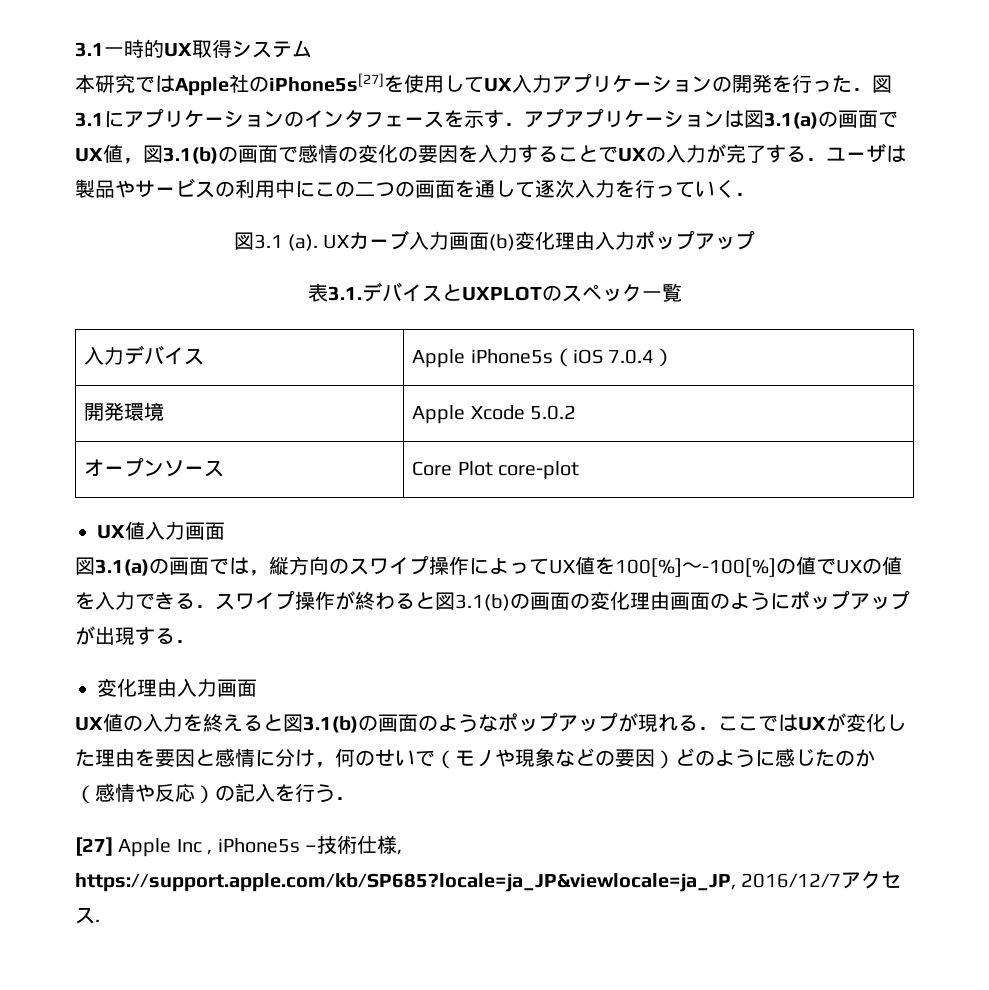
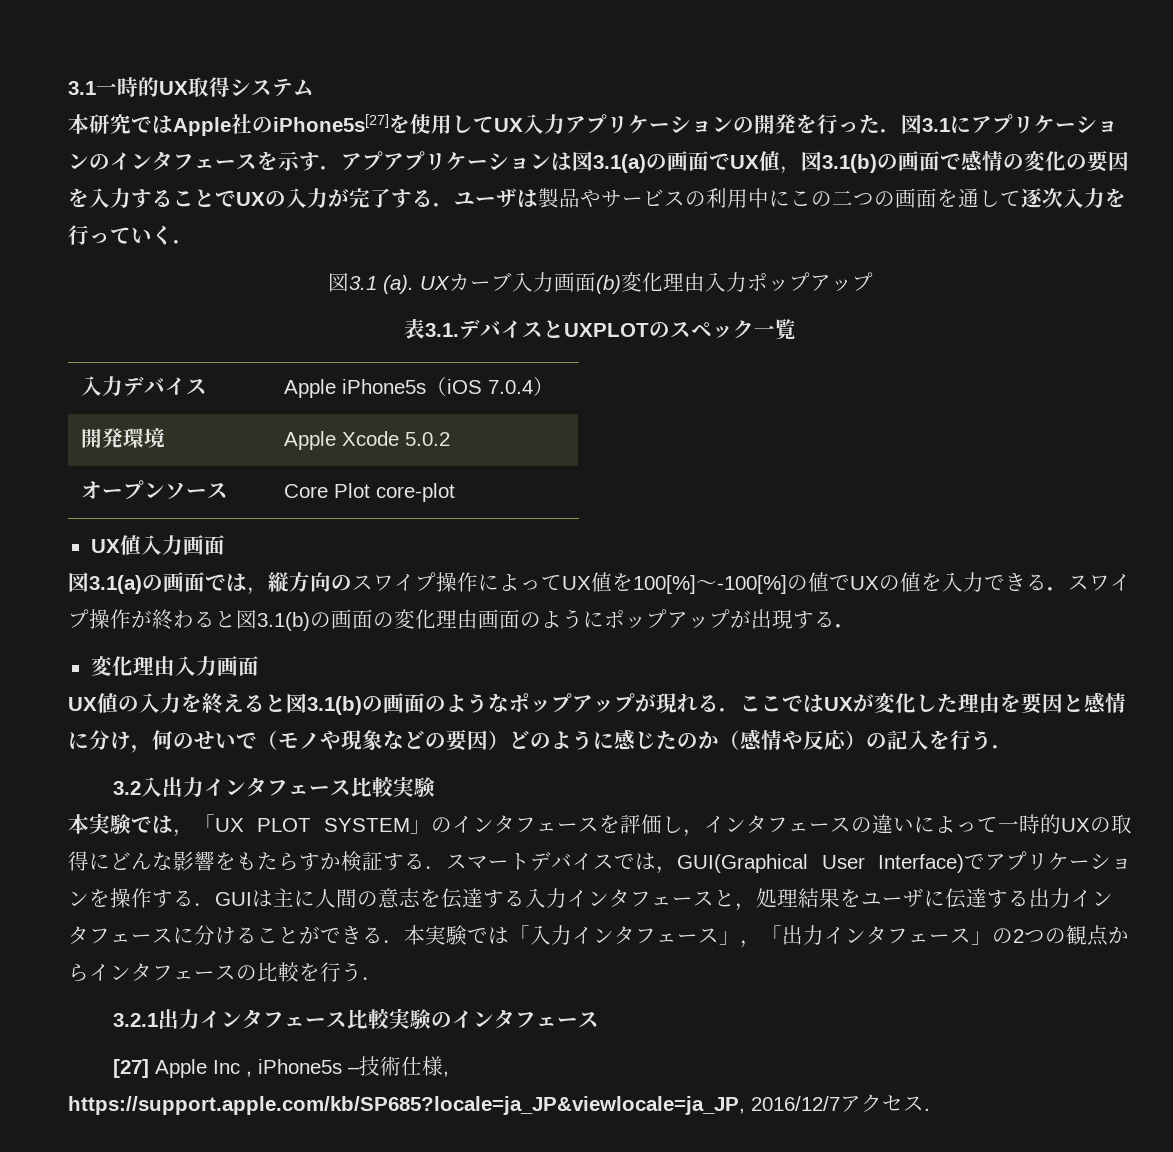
(355, 798) none -> [113,776,436,797] [68,813,1132,837] [68,851,1132,874] [68,888,1113,911] [68,925,1129,948] [68,962,383,982] [113,1008,600,1029] // 3.2入出力インタフェース比較実験 // 本実験では，「UX PLOT SYSTEM」のインタフェースを評価し，インタフェースの違いによって一時的UXの取得にどんな影響をもたらすか検証する．スマートデバイスでは，GUI(Graphical User Interface)でアプリケーションを操作する．GUIは主に人間の意志を伝達する入力インタフェースと，処理結果をユーザに伝達する出力インタフェースに分けることができる．本実験では「入力インタフェース」，「出力インタフェース」の2つの観点からインタフェースの比較を行う． // 3.2.1出力インタフェース比較実験のインタフェース

